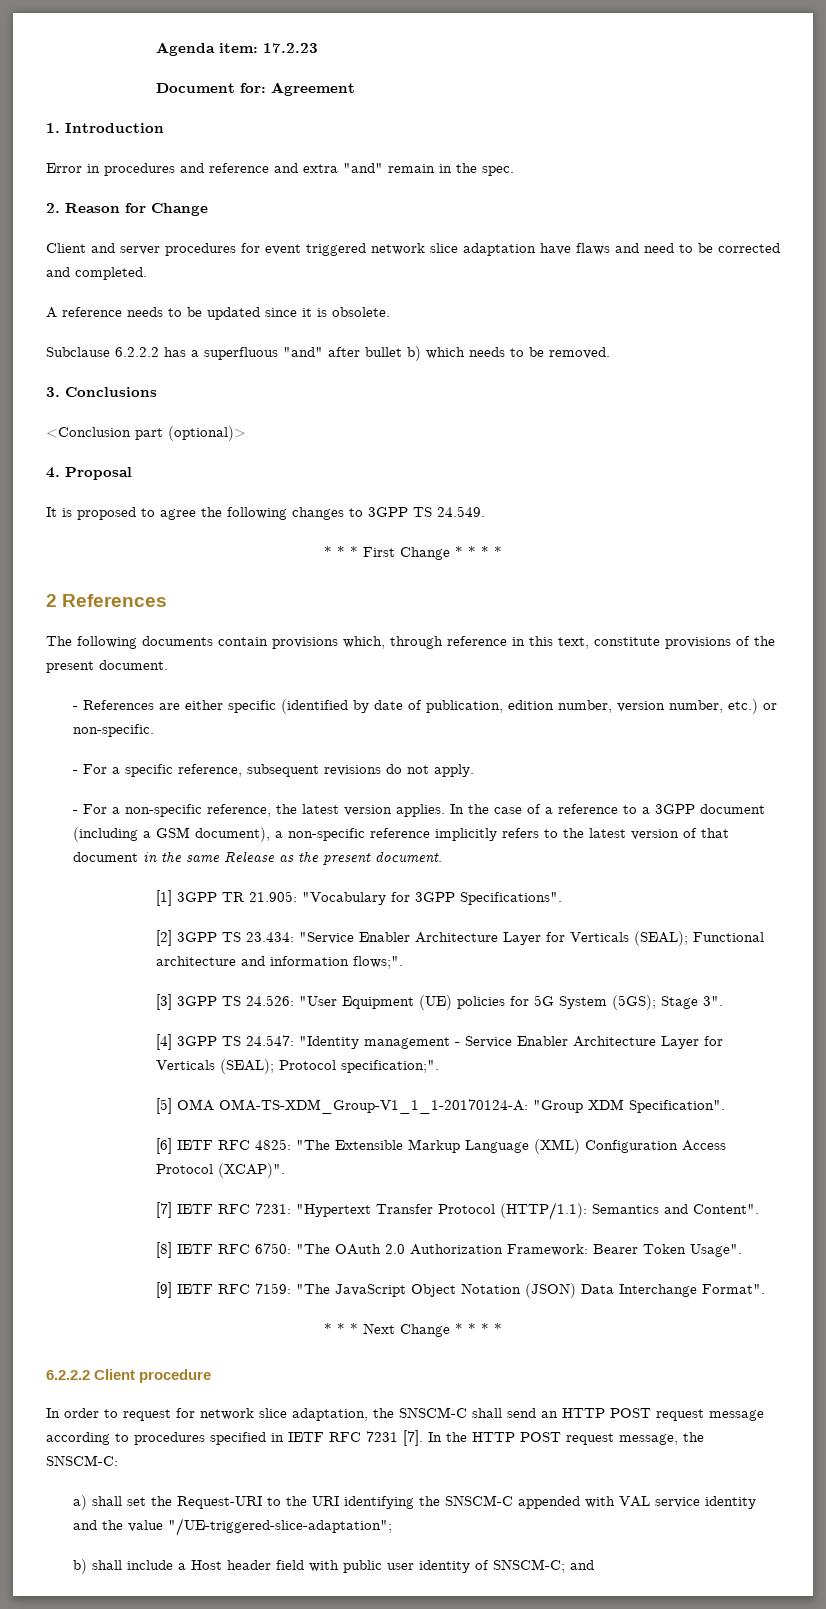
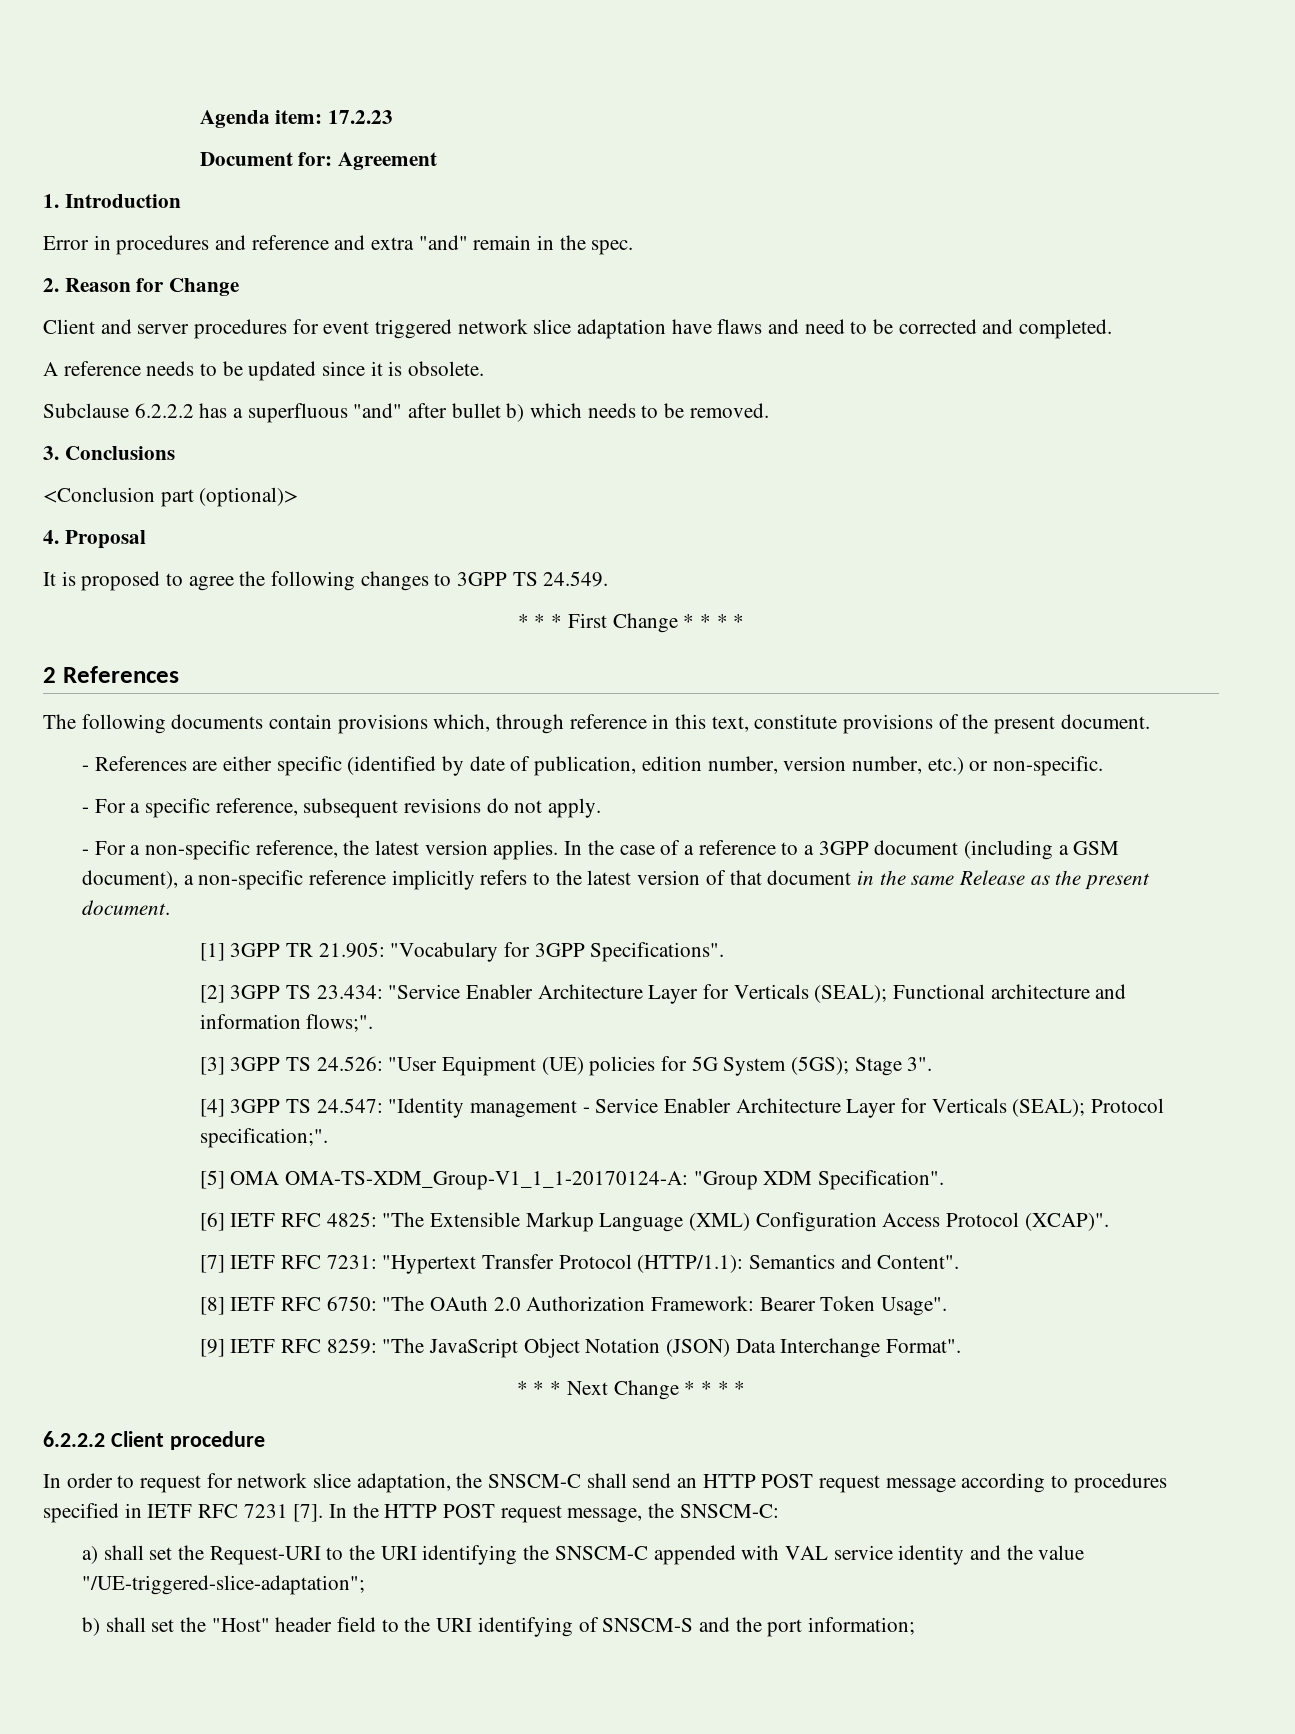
[254,1283,291,1294] 7159: -> [326,1338,377,1354] 8259:
[127,1559,595,1573] include a Host header field with public user identity of SNSCM-C; and -> [151,1617,915,1637] set the "Host" header field to the URI identifying of SNSCM-S and the port information;

